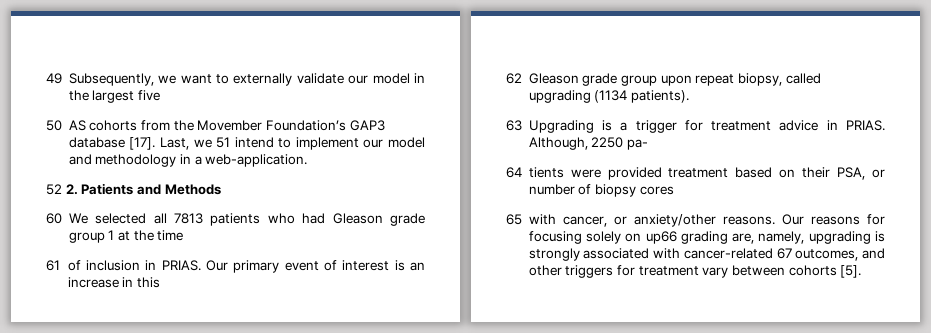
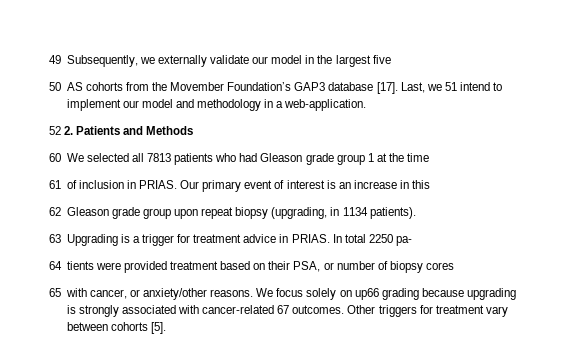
[180,74,229,84] want to -> (155, 60) none
[737,73,821,86] [528,90,628,103] biopsy, called upgrading (1134 -> [235,207,368,219] biopsy (upgrading, in 1134
[528,137,588,150] Although, -> [332,234,366,243] In total
[781,214,885,225] [528,231,582,244] Our reasons for focusing -> [256,288,304,297] We focus
[732,231,805,244] are, namely, -> [421,288,464,297] because
[795,248,885,261] [528,265,562,276] outcomes, and other -> [292,305,376,314] outcomes. Other

